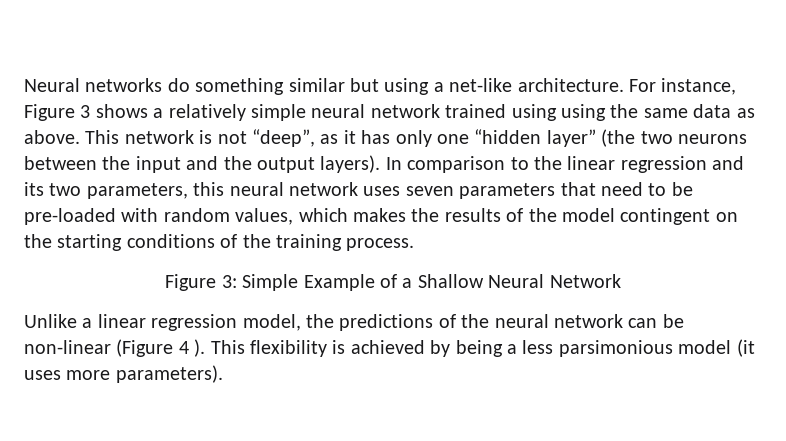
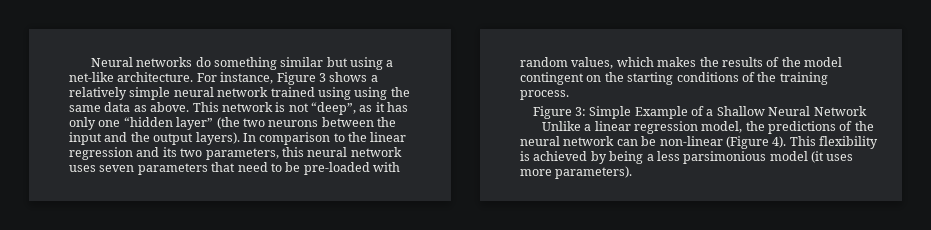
[178,339,206,357] 4 ). -> [772,136,787,148] 4).

